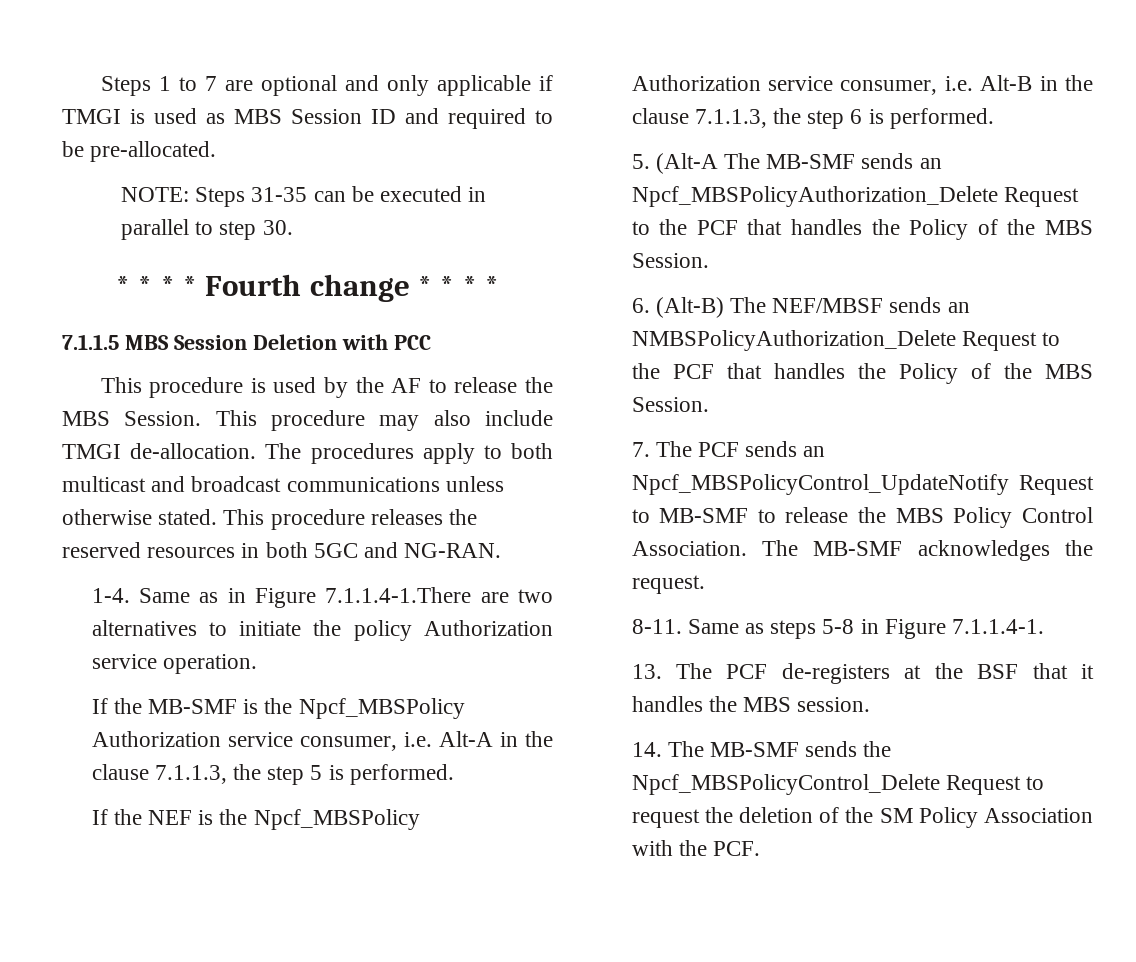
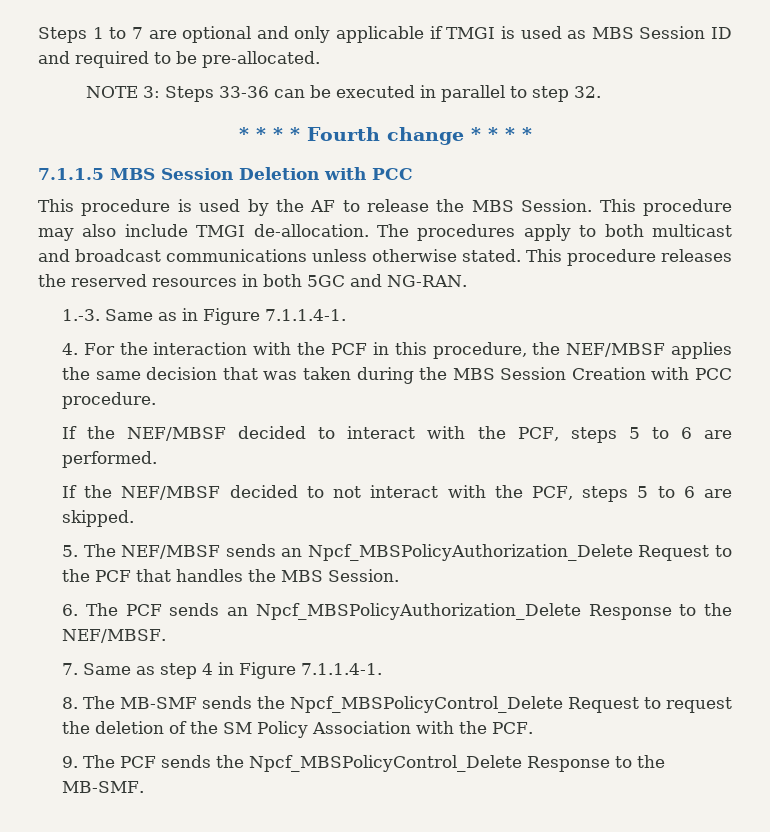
[121,187,308,207] NOTE: Steps 31-35 -> [85,86,269,102] NOTE 3: Steps 33-36
[262,220,293,235] 30. -> [573,86,601,98] 32.
[91,588,130,603] 1-4. -> [61,309,100,321] 1.-3.
[325,587,553,603] [91,620,553,641] [91,654,257,674] [91,698,465,719] [91,731,553,751] [91,764,454,785] [91,809,420,830] [631,75,1093,95] [631,108,994,129] [631,153,856,174] 7.1.1.4-1.There are two alternatives to initiate the policy Authorization service operation. // If the MB-SMF is the Npcf_MBSPolicy Authorization service consumer, i.e. Alt-A in the clause 7.1.1.3, the step 5 is performed. // If the NEF is the Npcf_MBSPolicy Authorization service consumer, i.e. Alt-B in the clause 7.1.1.3, the step 6 is performed. // 5. (Alt-A The MB-SMF -> [264,309,346,321] [61,342,732,359] [61,367,733,384] [61,392,156,409] [61,426,733,443] [61,451,157,468] [61,485,733,502] [61,510,134,527] [61,544,221,559] 7.1.1.4-1. // 4. For the interaction with the PCF in this procedure, the NEF/MBSF applies the same decision that was taken during the MBS Session Creation with PCC procedure. // If the NEF/MBSF decided to interact with the PCF, steps 5 to 6 are performed. // If the NEF/MBSF decided to not interact with the PCF, steps 5 to 6 are skipped. // 5. The NEF/MBSF
[909,219,1036,240] Policy of the -> (276, 575) none
[655,297,970,318] [631,330,1060,351] [631,363,1093,384] [631,397,709,412] [631,441,826,457] [631,474,1094,495] [631,507,1093,528] [631,540,1093,561] [631,575,705,594] [631,619,1044,639] [631,663,1094,684] [631,696,871,712] [631,742,662,757] (Alt-B) The NEF/MBSF sends an NMBSPolicyAuthorization_Delete Request to the PCF that handles the Policy of the MBS Session. // 7. The PCF sends an Npcf_MBSPolicyControl_UpdateNotify Request to MB-SMF to release the MBS Policy Control Association. The MB-SMF acknowledges the request. // 8-11. Same as steps 5-8 in Figure 7.1.1.4-1. // 13. The PCF de-registers at the BSF that it handles the MBS session. // 14. -> [85,603,732,620] [61,629,166,643] [61,662,382,679] [61,697,78,709] The PCF sends an Npcf_MBSPolicyAuthorization_Delete Response to the NEF/MBSF. // 7. Same as step 4 in Figure 7.1.1.4-1. // 8.
(760, 848) none -> [61,755,665,772] [61,781,144,793] // 9. The PCF sends the Npcf_MBSPolicyControl_Delete Response to the MB-SMF.

